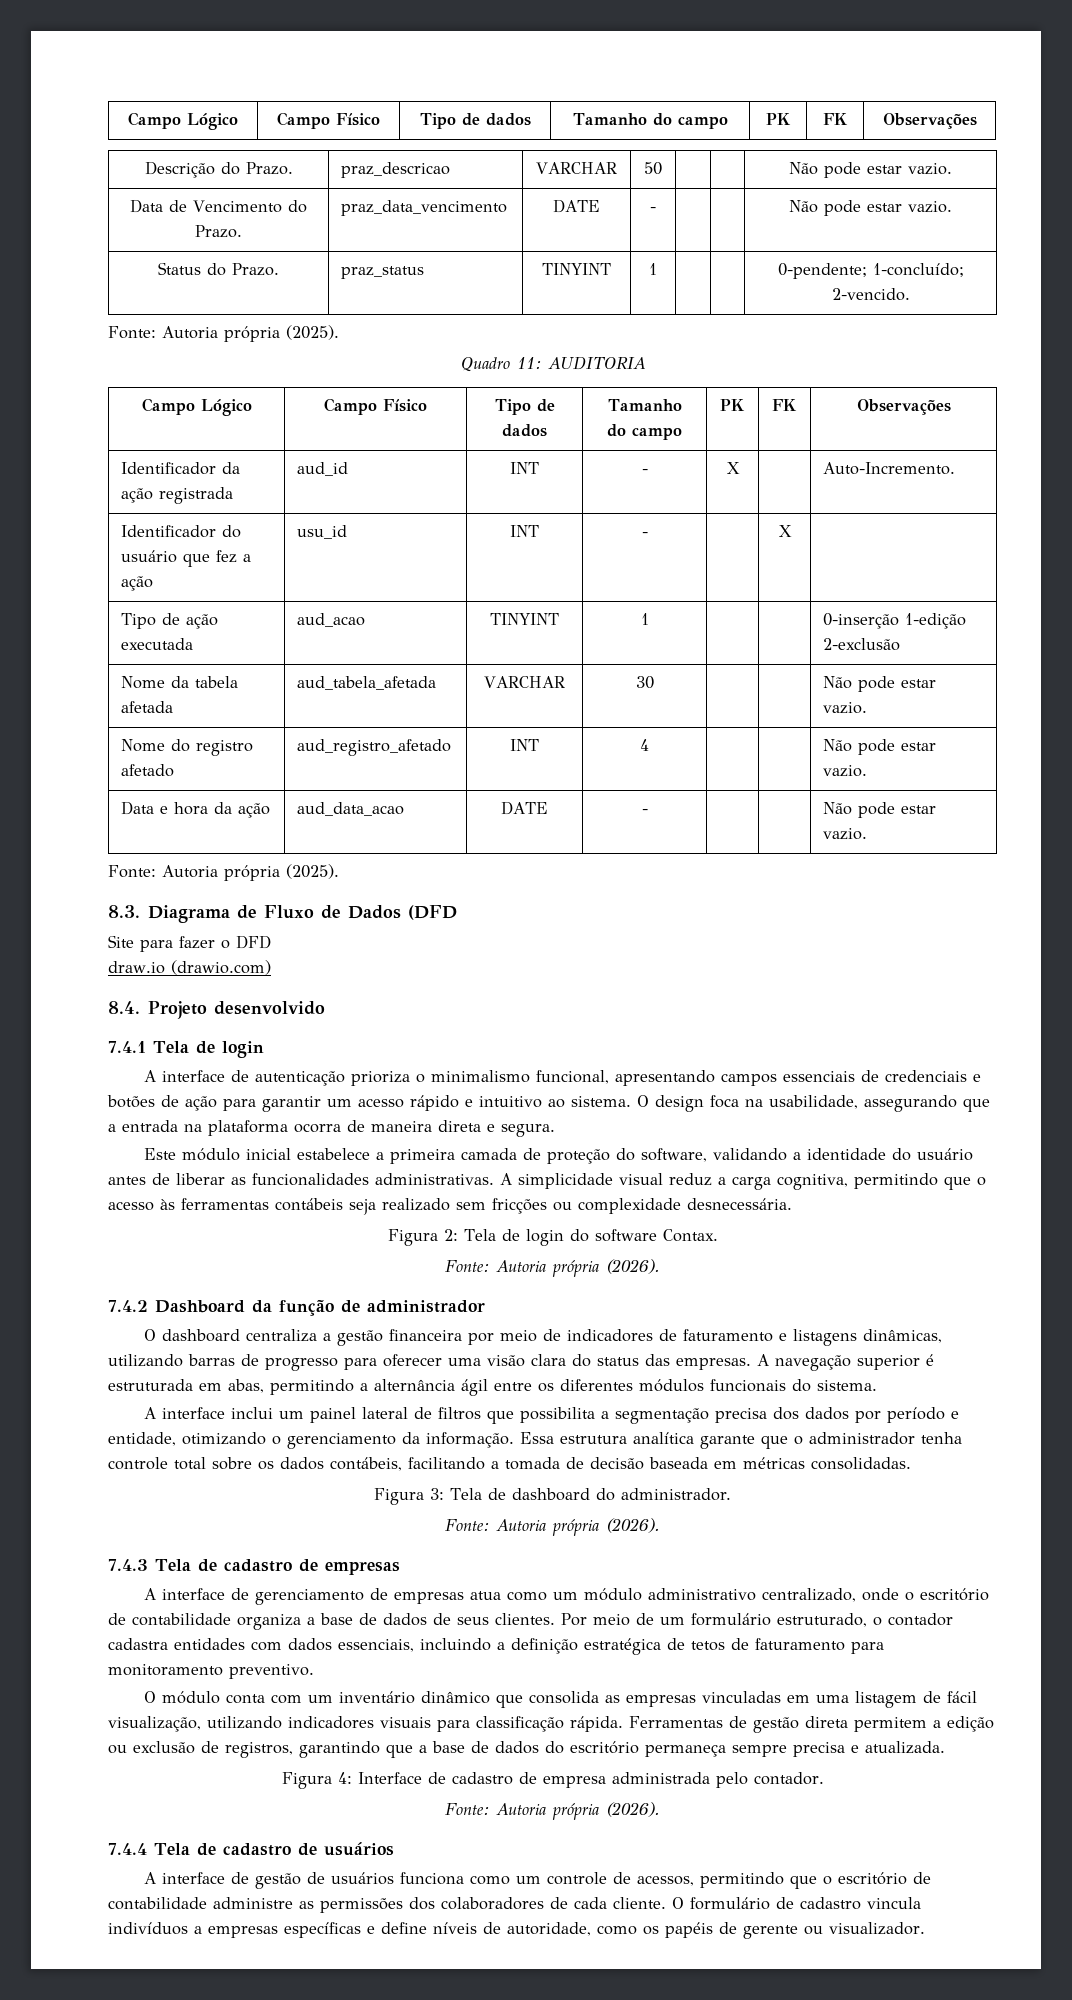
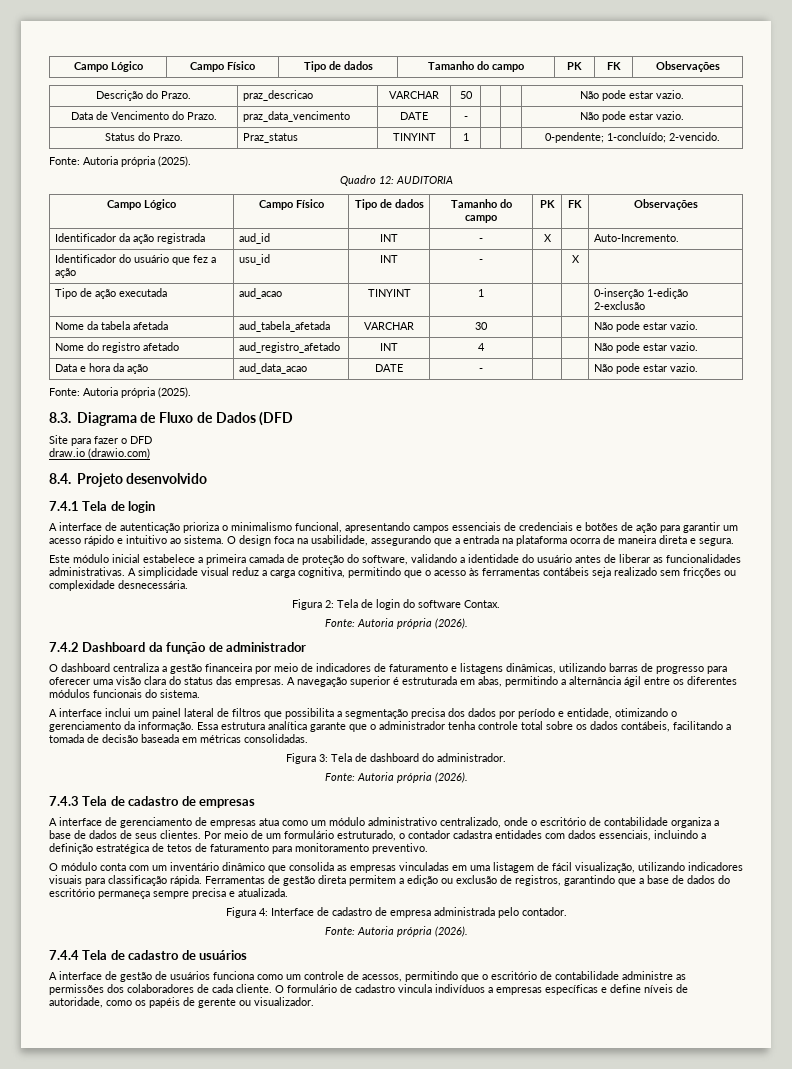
[341,266,425,279] praz_status -> [243,133,299,143] Praz_status
[516,357,542,369] 11: -> [378,176,394,184] 12:

